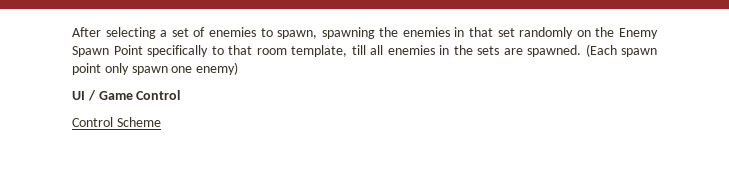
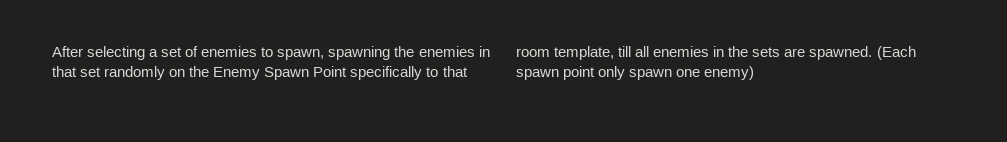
[72,90,181,101] [72,117,161,127] // UI / Game Control // Control Scheme -> (755, 73) none

